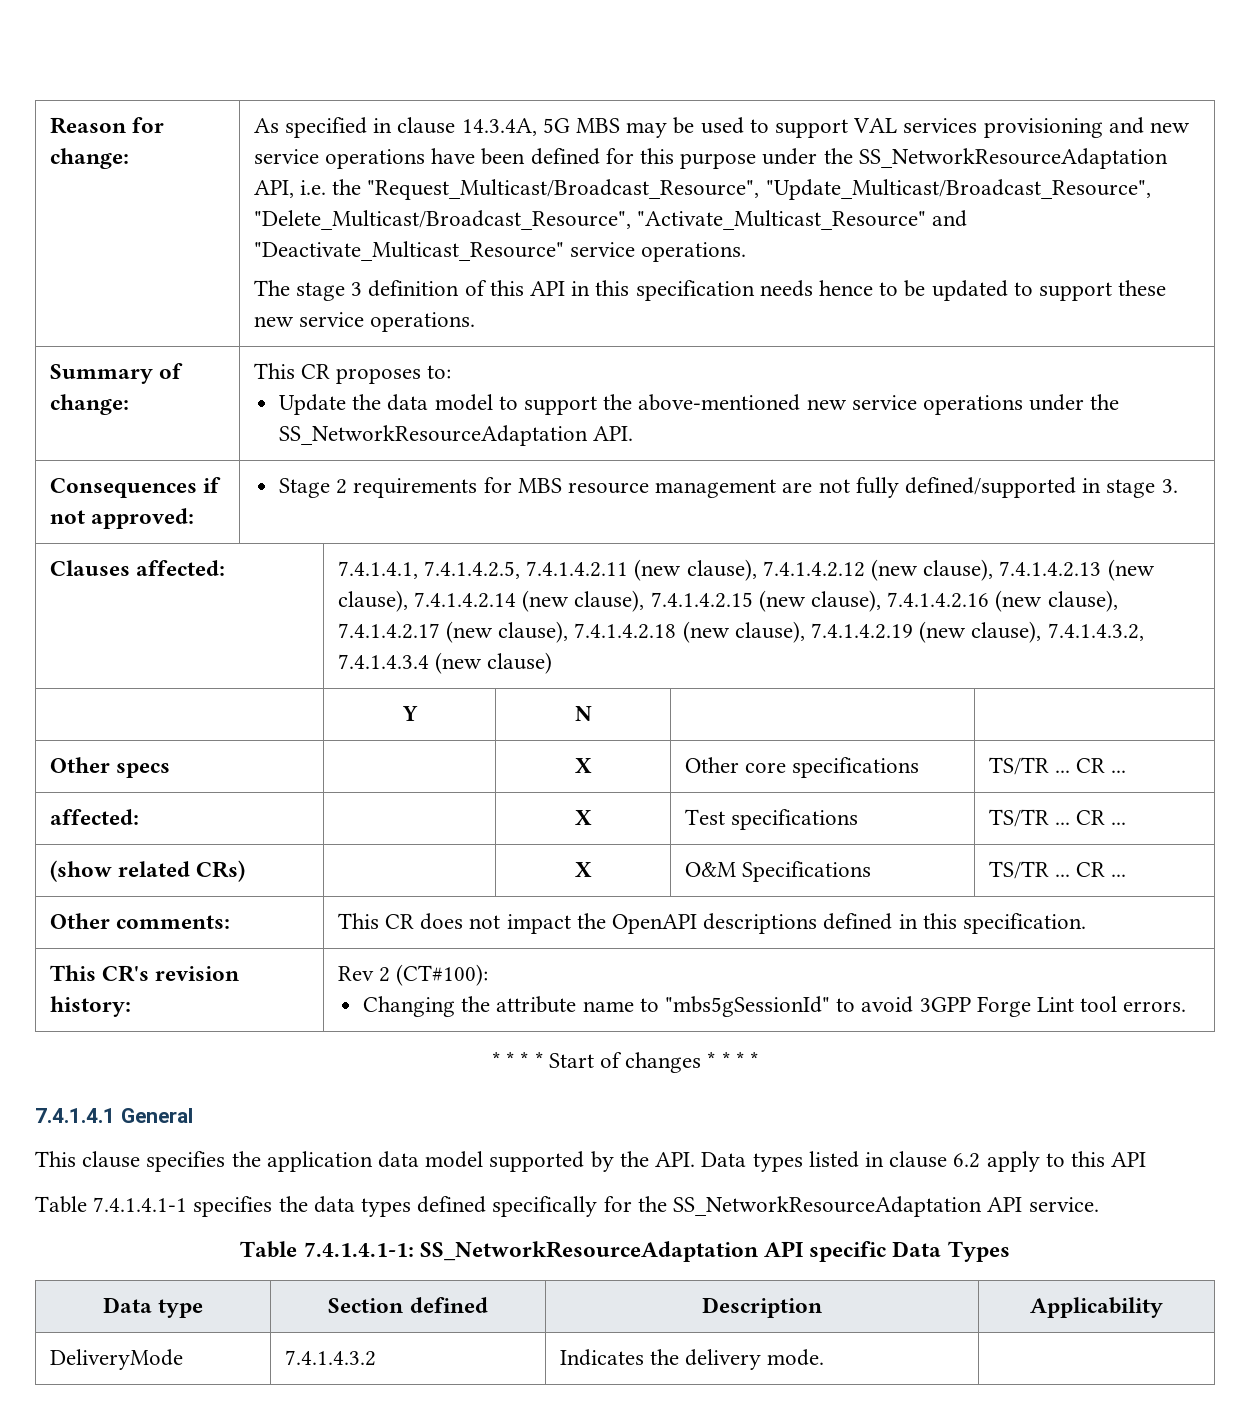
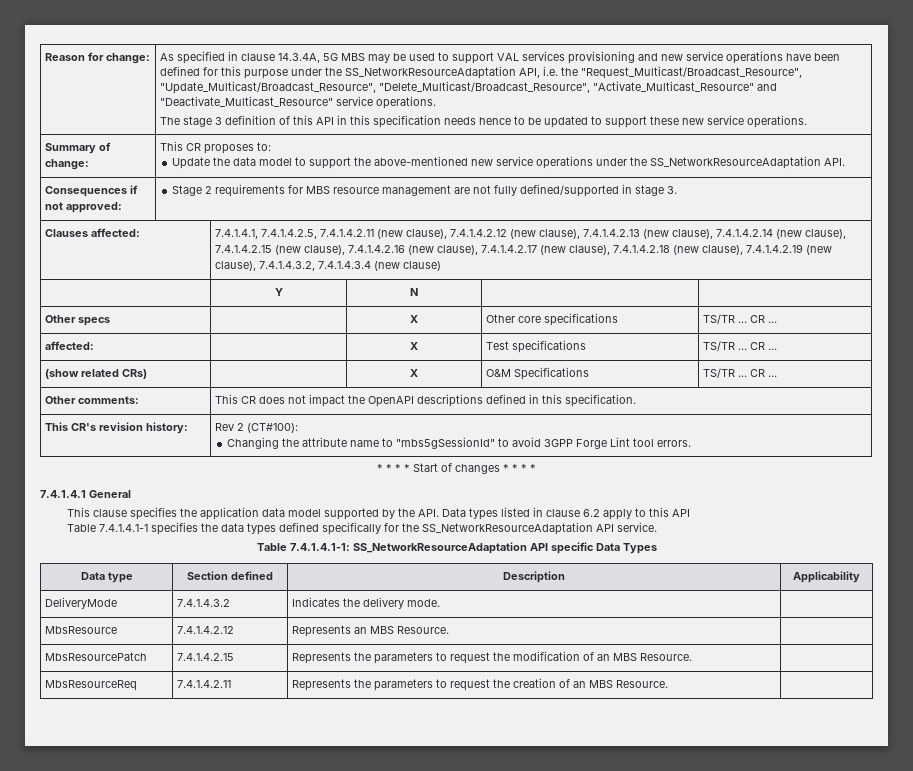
(825, 1357) none -> [44,626,117,634] [176,626,234,634] [291,625,449,637] [44,652,147,661] [176,653,234,661] [291,651,692,664] [44,680,137,691] [176,680,231,688] [291,678,668,691] // MbsResource | 7.4.1.4.2.12 | Represents an MBS Resource. | // MbsResourcePatch | 7.4.1.4.2.15 | Represents the parameters to request the modification of an MBS Resource. | // MbsResourceReq | 7.4.1.4.2.11 | Represents the parameters to request the creation of an MBS Resource. |

